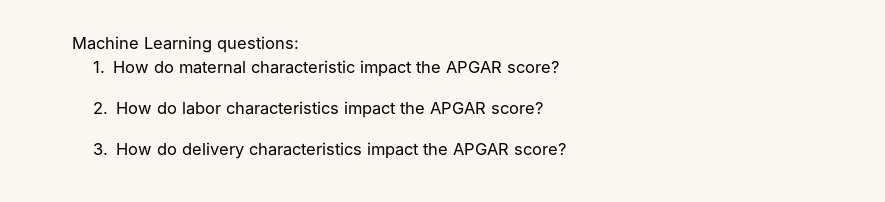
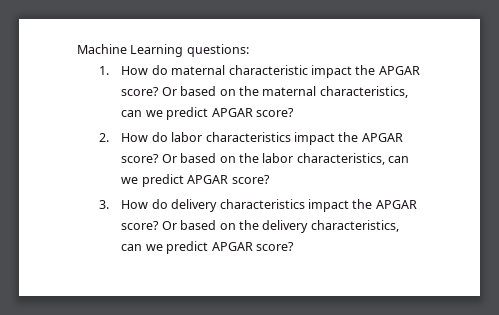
(560, 67) none -> [161,86,408,98] [121,107,294,120] Or based on the maternal characteristics, can we predict APGAR score?
(543, 108) none -> [161,153,410,165] [121,174,270,187] Or based on the labor characteristics, can we predict APGAR score?
(566, 149) none -> [161,220,399,233] [121,241,294,254] Or based on the delivery characteristics, can we predict APGAR score?

